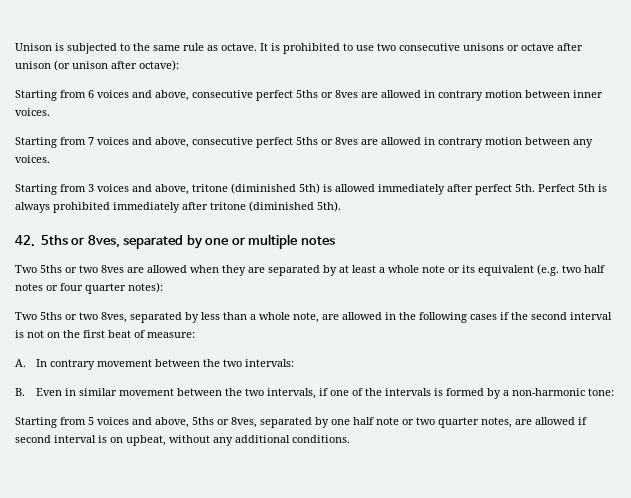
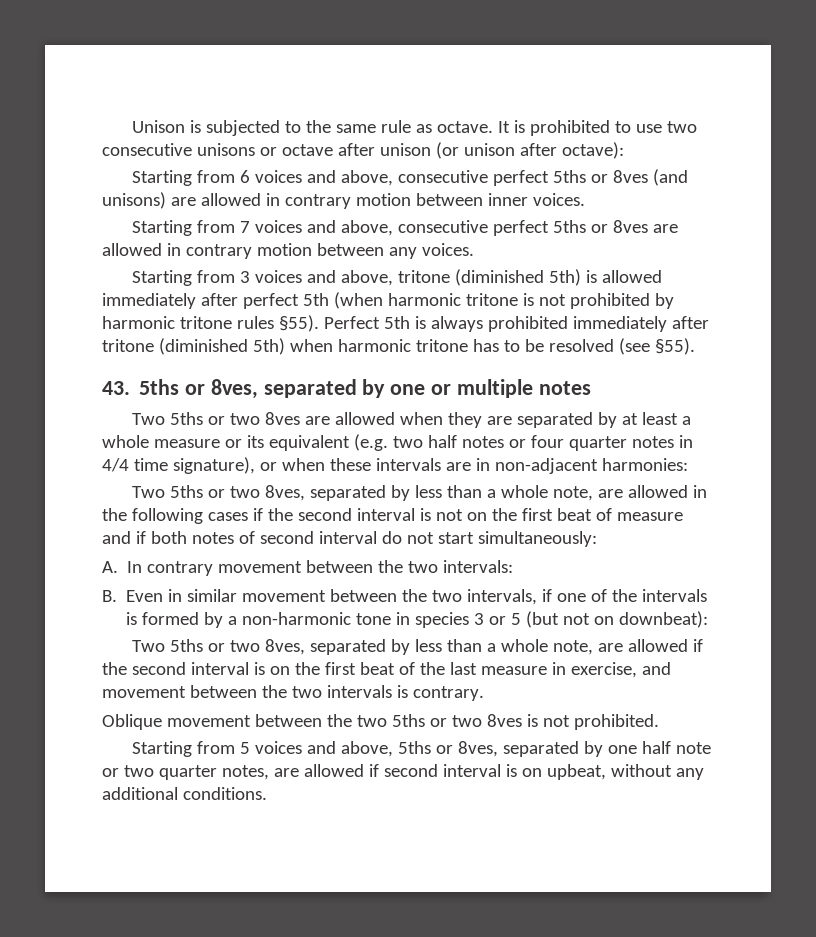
(358, 94) none -> [653,169,689,186] [102,192,166,209] (and unisons)
[515,184,535,192] 5th. -> [302,292,674,309] [102,315,319,332] 5th (when harmonic tritone is not prohibited by harmonic tritone rules §55).
[317,201,341,212] [15,235,35,247] 5th). // 42. -> [252,338,695,355] [102,381,130,395] 5th) when harmonic tritone has to be resolved (see §55). // 43.
[422,265,445,273] note -> [153,439,220,448] measure
[128,282,163,293] notes): -> [631,435,693,448] [102,457,688,474] notes in 4/4 time signature), or when these intervals are in non-adjacent harmonies:
[147,332,195,338] measure: -> [616,512,683,521] [102,531,597,547] measure and if both notes of second interval do not start simultaneously:
[587,388,614,396] tone: -> [356,611,709,628] [132,639,704,655] [102,662,671,678] [102,685,484,701] [102,714,659,730] tone in species 3 or 5 (but not on downbeat): // Two 5ths or two 8ves, separated by less than a whole note, are allowed if the second interval is on the first beat of the last measure in exercise, and movement between the two intervals is contrary. // Oblique movement between the two 5ths or two 8ves is not prohibited.

